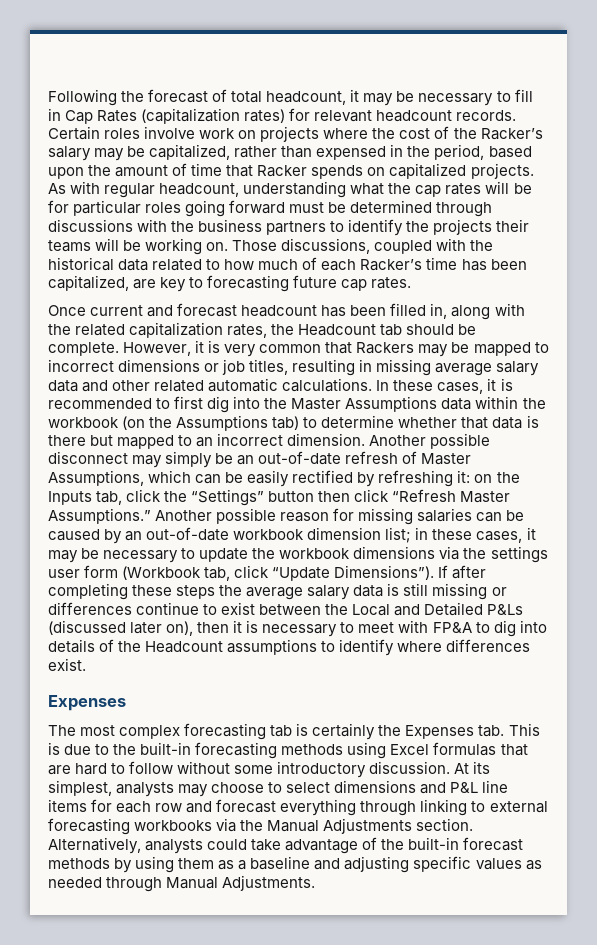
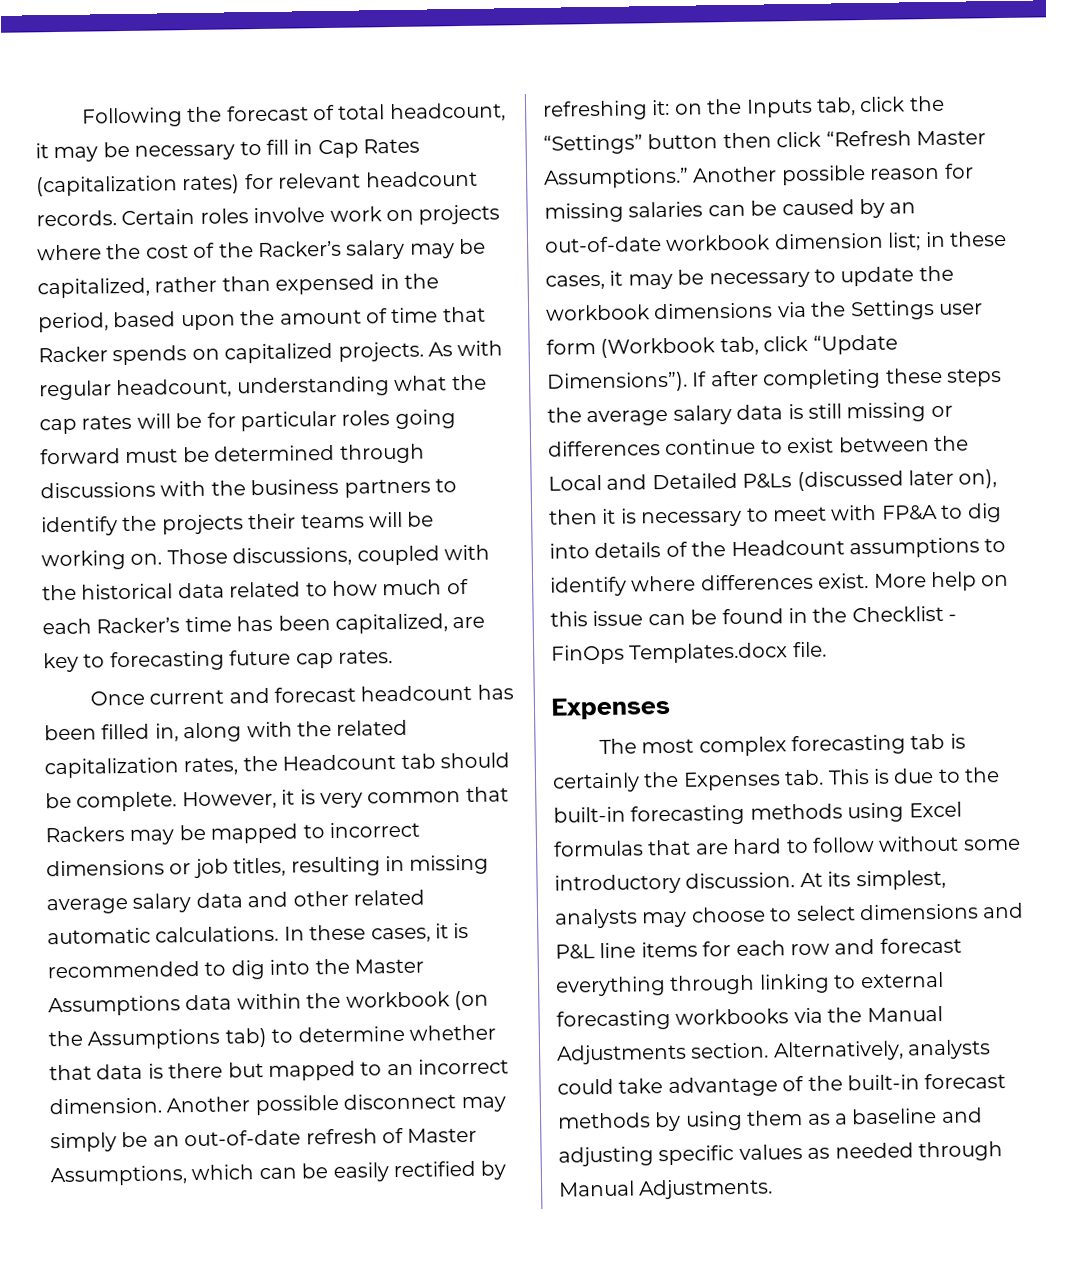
[174,396,204,409] first -> (227, 968) none
[490,546,548,563] settings -> [849,300,935,321] Settings
(86, 664) none -> [873,571,1010,592] [550,605,958,627] [551,641,827,665] More help on this issue can be found in the Checklist - FinOps Templates.docx file.

